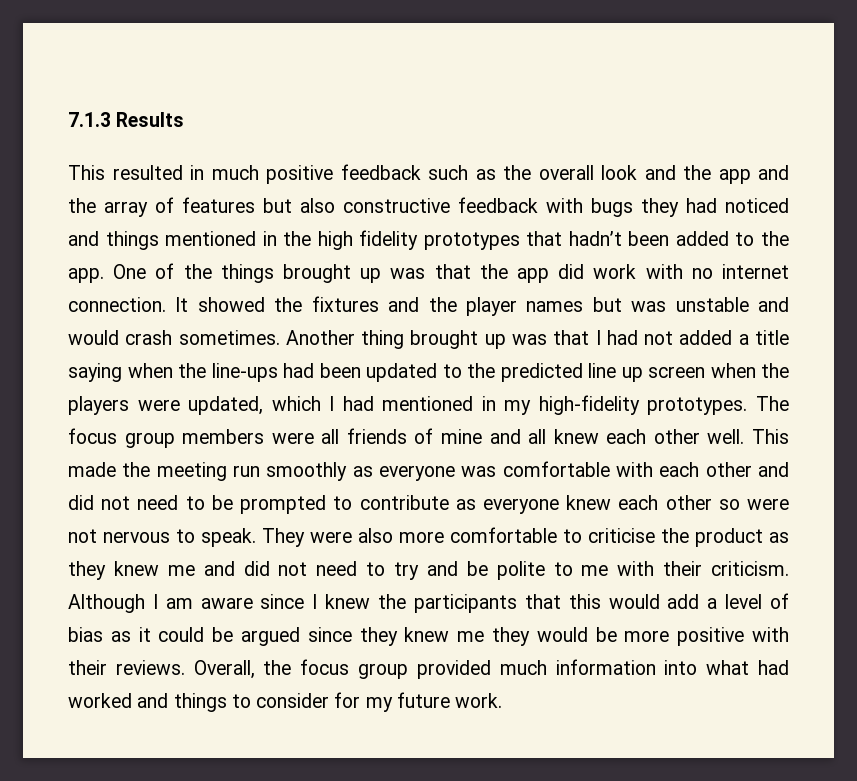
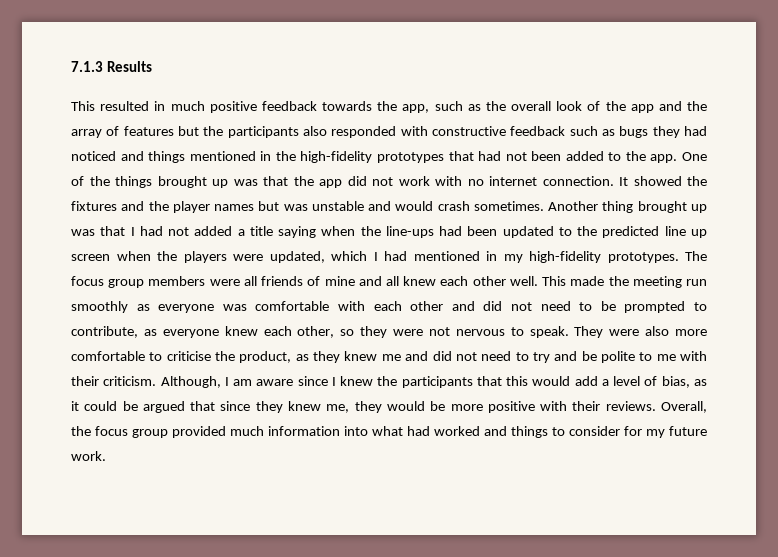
(421, 172) none -> [322,101,430,113] towards the app,
[644,165,676,180] and -> [587,101,601,111] of
[300,197,583,213] also constructive feedback with -> [203,126,615,138] the participants also responded with constructive feedback such as
[317,230,622,250] high fidelity prototypes that hadn’t -> [300,151,527,163] high-fidelity prototypes that had not
(585, 271) none -> [372,177,393,186] not
[359,495,449,510] contribute -> [71,326,138,338] contribute,
[665,495,740,510] other so -> [297,326,388,338] other, so they
[695,528,763,547] product -> [239,351,292,363] product,
[68,594,145,613] Although -> [160,376,221,388] Although,
[68,627,103,642] bias -> [661,376,690,388] bias,
(300, 636) none -> [190,401,216,411] that
[457,631,485,642] me -> [326,404,350,413] me,

